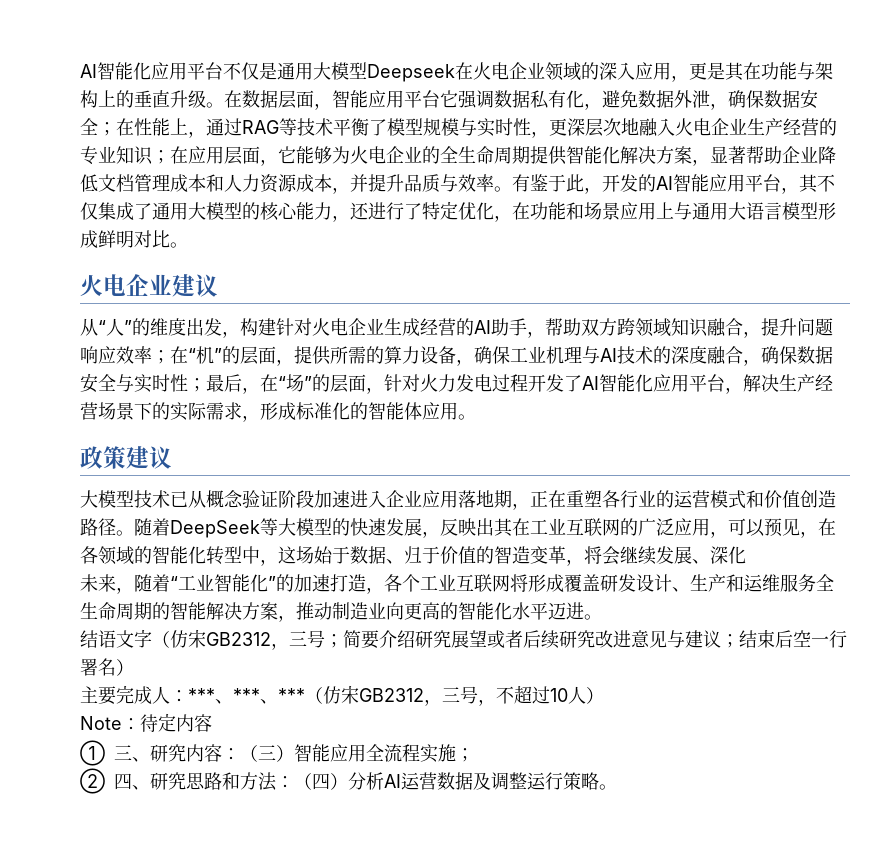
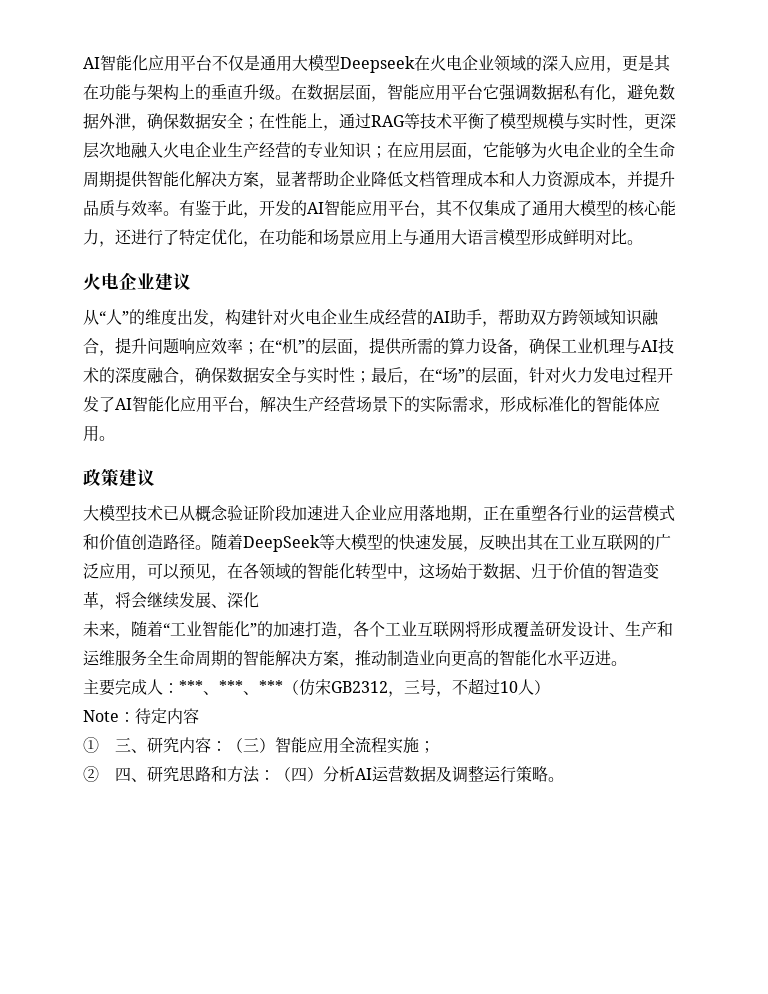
[80,629,847,650] [80,658,134,676] // 结语文字（仿宋GB2312，三号；简要介绍研究展望或者后续研究改进意见与建议；结束后空一行署名） -> (627, 663) none

